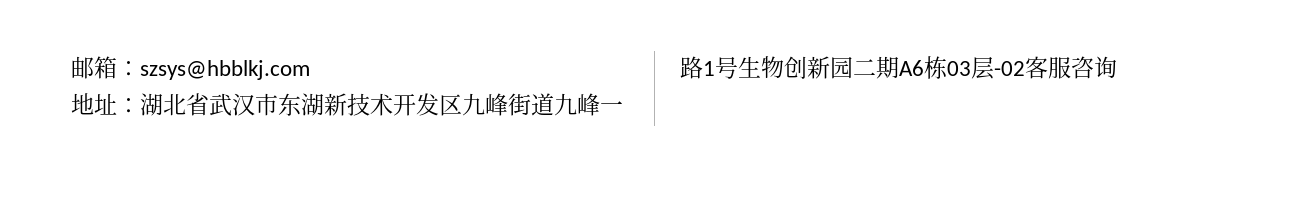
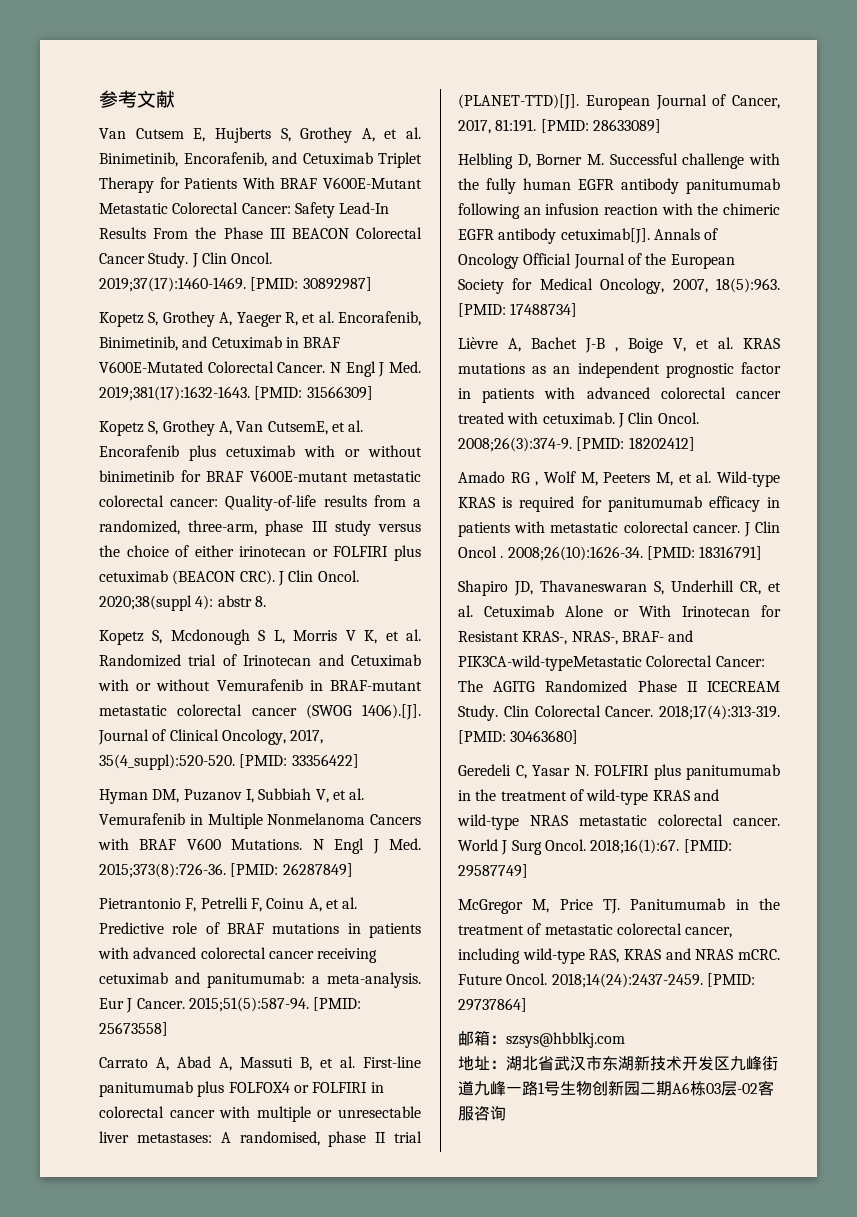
(71, 67) none -> [99,90,175,108] [99,127,421,143] [99,152,422,168] [99,177,422,193] [99,202,390,218] [99,227,422,239] [99,252,273,268] [99,277,372,292] [99,311,421,327] [99,336,341,351] [99,361,421,377] [99,386,373,401] [99,420,364,436] [99,445,422,461] [99,470,421,482] [99,495,421,511] [99,520,421,536] [99,545,421,561] [99,570,359,586] [99,595,266,611] [99,629,422,645] [99,654,421,667] [98,679,423,691] [99,704,421,720] [98,729,324,745] [99,754,359,770] [99,788,365,804] [99,813,421,829] [98,838,421,854] [99,863,353,878] [99,897,358,912] [99,922,421,938] [98,947,378,963] [99,972,421,988] [99,997,362,1013] [99,1022,168,1036] [99,1056,421,1071] [99,1081,384,1097] [99,1106,421,1122] [99,1131,422,1147] [458,94,780,110] [458,119,661,134] [458,153,780,169] [458,178,780,194] [458,203,780,219] [458,228,719,244] [458,253,735,269] [458,278,780,294] [458,303,578,317] [458,337,780,353] [458,362,781,378] [458,387,781,403] [458,412,699,428] [458,437,695,452] [458,471,780,487] [458,496,780,512] [458,521,781,537] [458,546,763,561] [458,580,781,596] [458,605,781,617] [458,630,694,645] [458,655,765,671] [458,680,780,693] [458,705,780,721] [458,730,579,744] [458,764,780,780] [458,789,719,805] [457,814,780,830] [458,839,732,855] [458,864,528,878] [458,898,780,914] [458,923,733,938] [458,948,780,964] [458,973,755,988] [458,998,527,1012] 参考文献 // Van Cutsem E, Hujberts S, Grothey A, et al. Binimetinib, Encorafenib, and Cetuximab Triplet Therapy for Patients With BRAF V600E-Mutant Metastatic Colorectal Cancer: Safety Lead-In Results From the Phase III BEACON Colorectal Cancer Study. J Clin Oncol. 2019;37(17):1460-1469. [PMID: 30892987] // Kopetz S, Grothey A, Yaeger R, et al. Encorafenib, Binimetinib, and Cetuximab in BRAF V600E-Mutated Colorectal Cancer. N Engl J Med. 2019;381(17):1632-1643. [PMID: 31566309] // Kopetz S, Grothey A, Van CutsemE, et al. Encorafenib plus cetuximab with or without binimetinib for BRAF V600E-mutant metastatic colorectal cancer: Quality-of-life results from a randomized, three-arm, phase III study versus the choice of either irinotecan or FOLFIRI plus cetuximab (BEACON CRC). J Clin Oncol. 2020;38(suppl 4): abstr 8. // Kopetz S, Mcdonough S L, Morris V K, et al. Randomized trial of Irinotecan and Cetuximab with or without Vemurafenib in BRAF-mutant metastatic colorectal cancer (SWOG 1406).[J]. Journal of Clinical Oncology, 2017, 35(4_suppl):520-520. [PMID: 33356422] // Hyman DM, Puzanov I, Subbiah V, et al. Vemurafenib in Multiple Nonmelanoma Cancers with BRAF V600 Mutations. N Engl J Med. 2015;373(8):726-36. [PMID: 26287849] // Pietrantonio F, Petrelli F, Coinu A, et al. Predictive role of BRAF mutations in patients with advanced colorectal cancer receiving cetuximab and panitumumab: a meta-analysis. Eur J Cancer. 2015;51(5):587-94. [PMID: 25673558] // Carrato A, Abad A, Massuti B, et al. First-line panitumumab plus FOLFOX4 or FOLFIRI in colorectal cancer with multiple or unresectable liver metastases: A randomised, phase II trial (PLANET-TTD)[J]. European Journal of Cancer, 2017, 81:191. [PMID: 28633089] // Helbling D, Borner M. Successful challenge with the fully human EGFR antibody panitumumab following an infusion reaction with the chimeric EGFR antibody cetuximab[J]. Annals of Oncology Official Journal of the European Society for Medical Oncology, 2007, 18(5):963. [PMID: 17488734] // Lièvre A, Bachet J-B , Boige V, et al. KRAS mutations as an independent prognostic factor in patients with advanced colorectal cancer treated with cetuximab. J Clin Oncol. 2008;26(3):374-9. [PMID: 18202412] // Amado RG , Wolf M, Peeters M, et al. Wild-type KRAS is required for panitumumab efficacy in patients with metastatic colorectal cancer. J Clin Oncol . 2008;26(10):1626-34. [PMID: 18316791] // Shapiro JD, Thavaneswaran S, Underhill CR, et al. Cetuximab Alone or With Irinotecan for Resistant KRAS-, NRAS-, BRAF- and PIK3CA-wild-typeMetastatic Colorectal Cancer: The AGITG Randomized Phase II ICECREAM Study. Clin Colorectal Cancer. 2018;17(4):313-319. [PMID: 30463680] // Geredeli C, Yasar N. FOLFIRI plus panitumumab in the treatment of wild-type KRAS and wild-type NRAS metastatic colorectal cancer. World J Surg Oncol. 2018;16(1):67. [PMID: 29587749] // McGregor M, Price TJ. Panitumumab in the treatment of metastatic colorectal cancer, including wild-type RAS, KRAS and NRAS mCRC. Future Oncol. 2018;14(24):2437-2459. [PMID: 29737864] //

